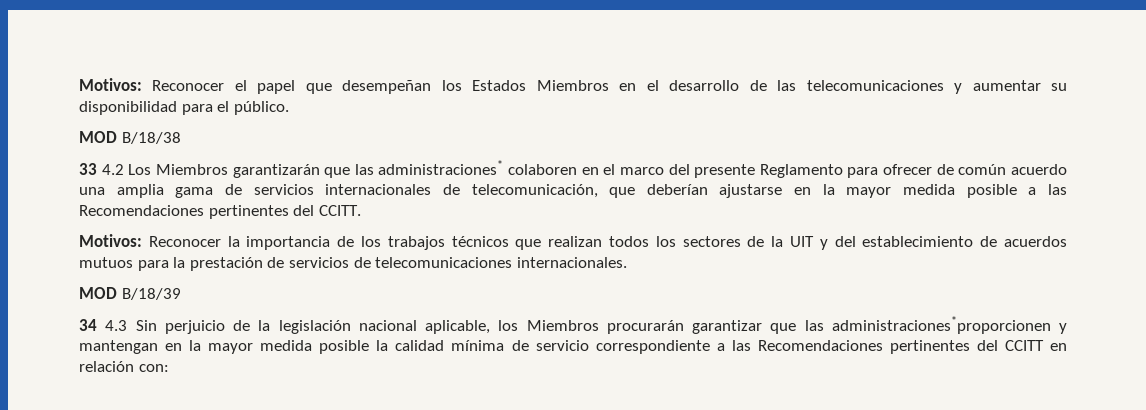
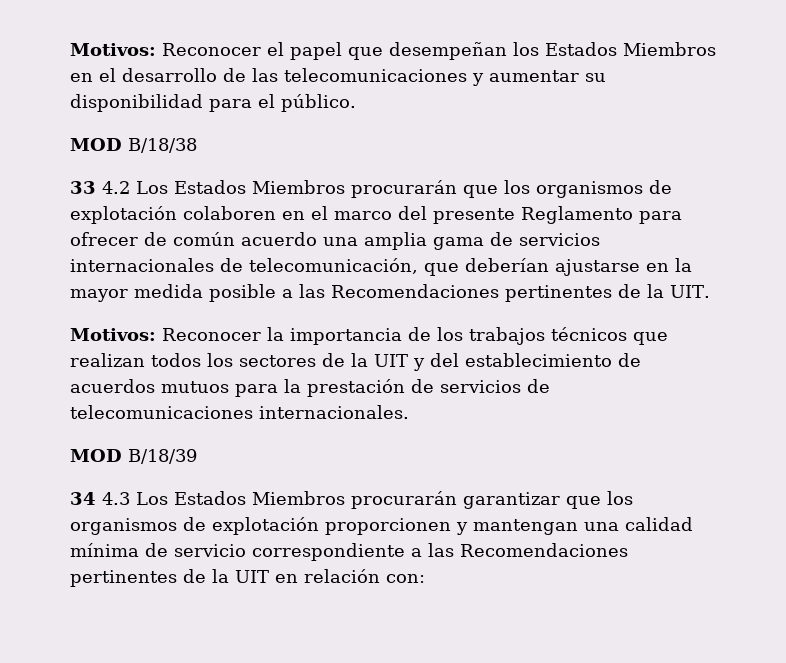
[155,160,504,178] Miembros garantizarán que las administraciones* -> [174,180,672,198] [70,206,177,224] Estados Miembros procurarán que los organismos de explotación
[293,205,361,216] del CCITT. -> [618,284,710,298] de la UIT.
[135,316,1067,334] [79,340,389,354] Sin perjuicio de la legislación nacional aplicable, los Miembros procurarán garantizar que las administraciones*proporcionen y mantengan en la mayor medida posible la -> [136,491,633,509] [70,517,619,535] Los Estados Miembros procurarán garantizar que los organismos de explotación proporcionen y mantengan una
[976,340,1044,351] del CCITT -> [183,569,269,583] de la UIT

